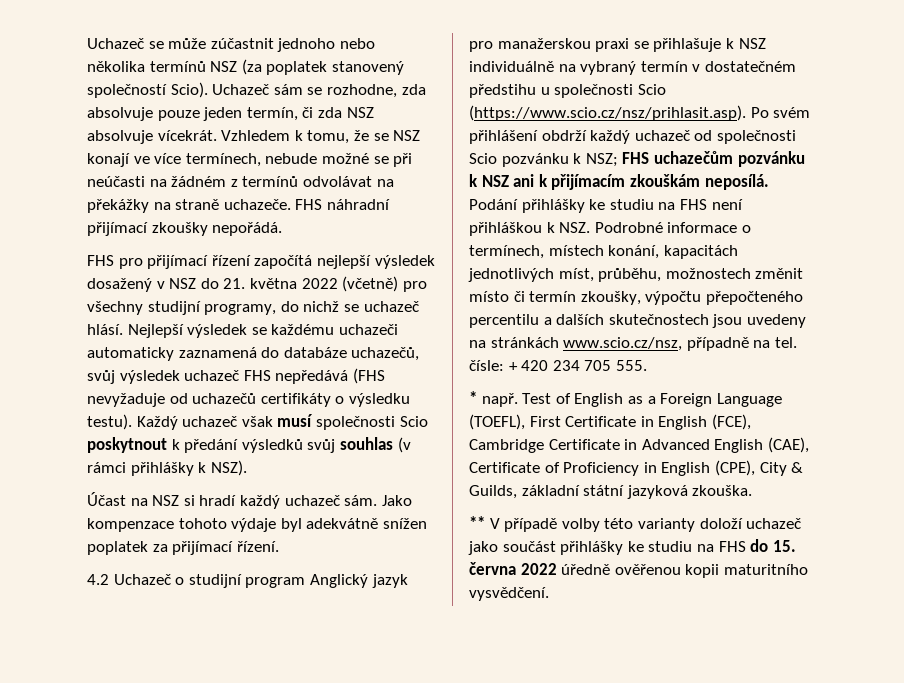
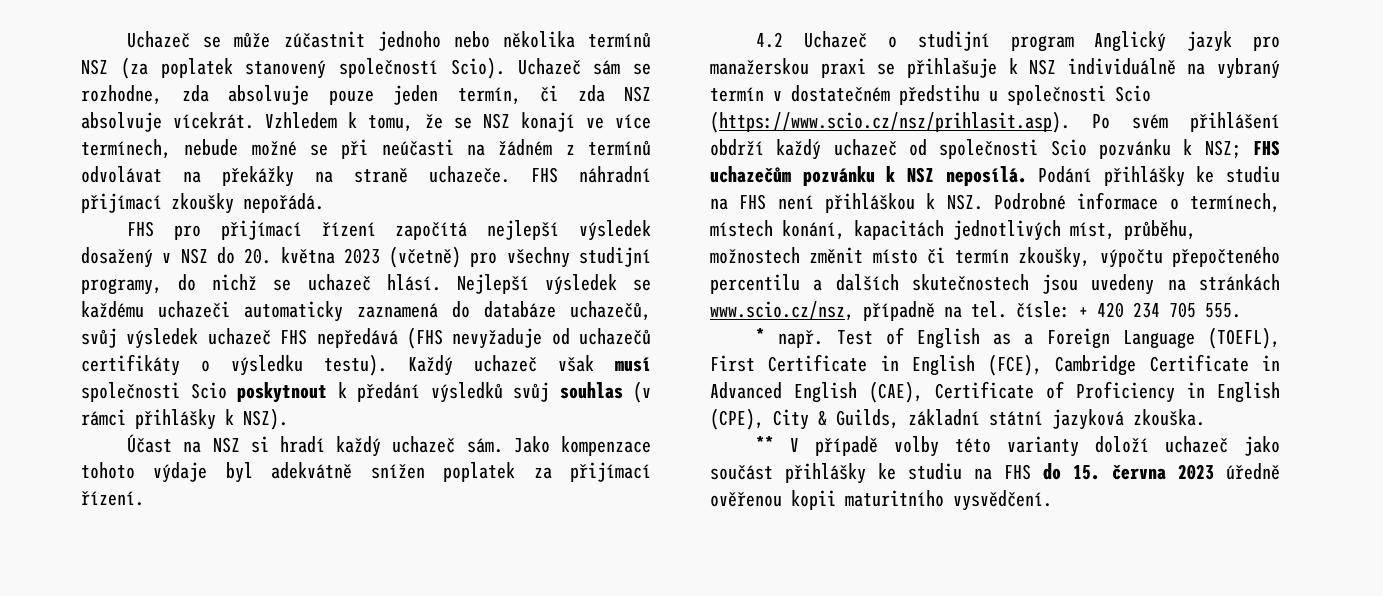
[223,278,338,289] 21. května 2022 -> [244,247,380,264] 20. května 2023
[513,174,700,190] ani k přijímacím zkouškám -> (934, 175) none
[520,563,557,575] 2022 -> [1178,464,1214,480] 2023

